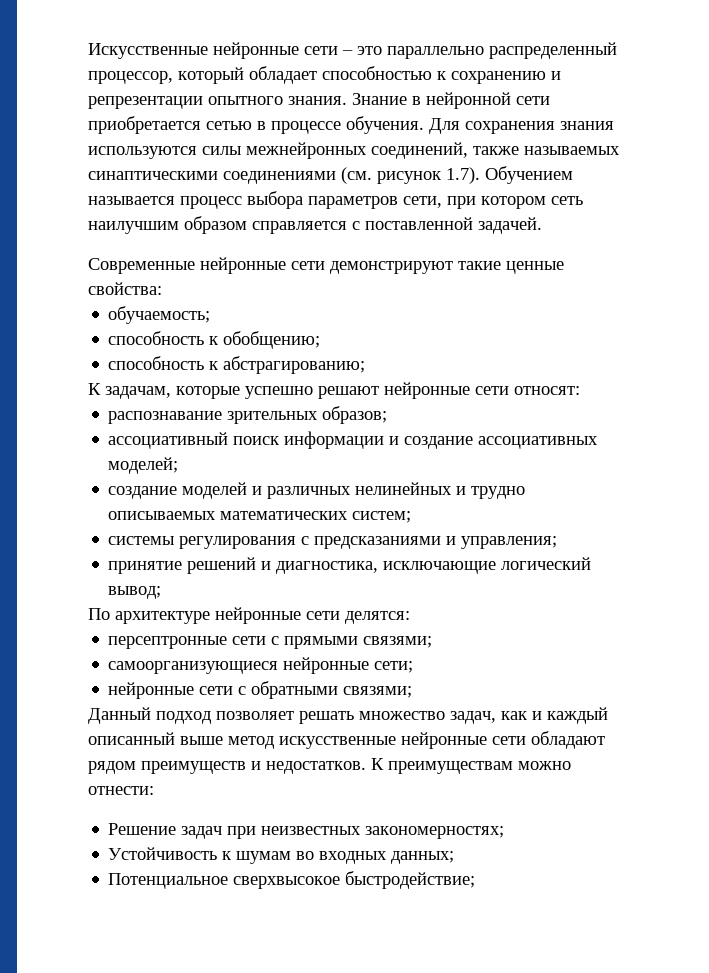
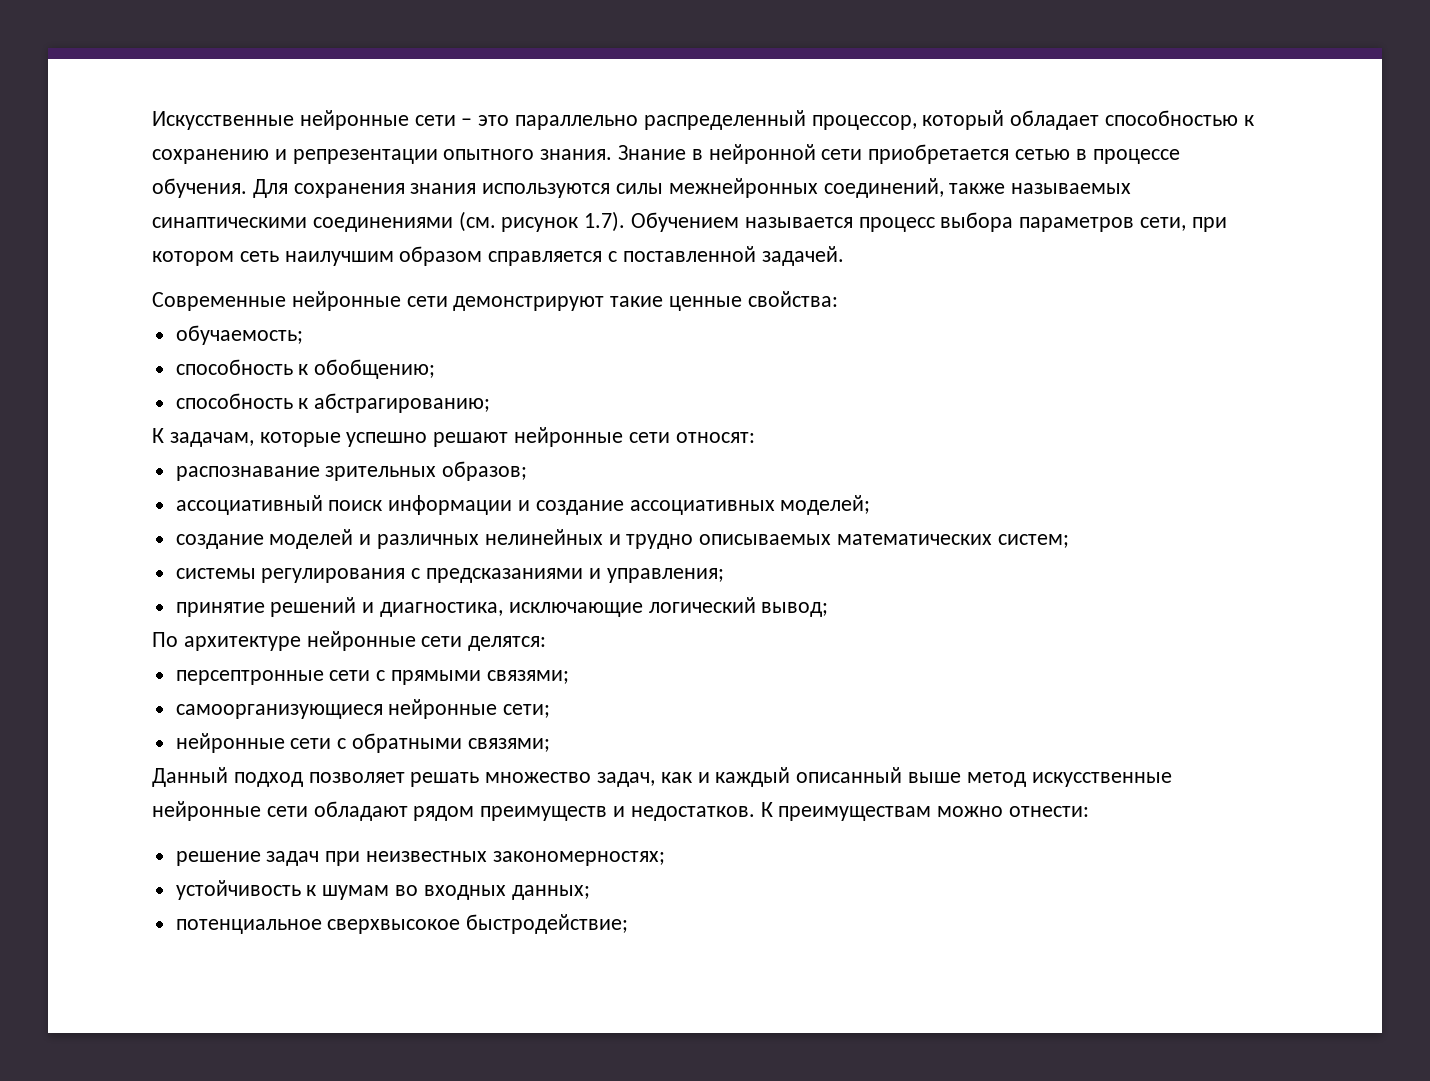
[108,823,177,835] Решение -> [175,851,261,866] решение
[108,847,218,860] Устойчивость -> [175,880,301,900] устойчивость
[108,873,229,889] Потенциальное -> [175,919,322,934] потенциальное

